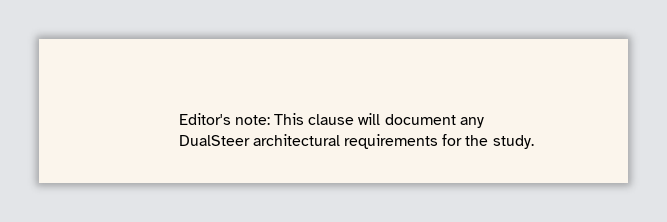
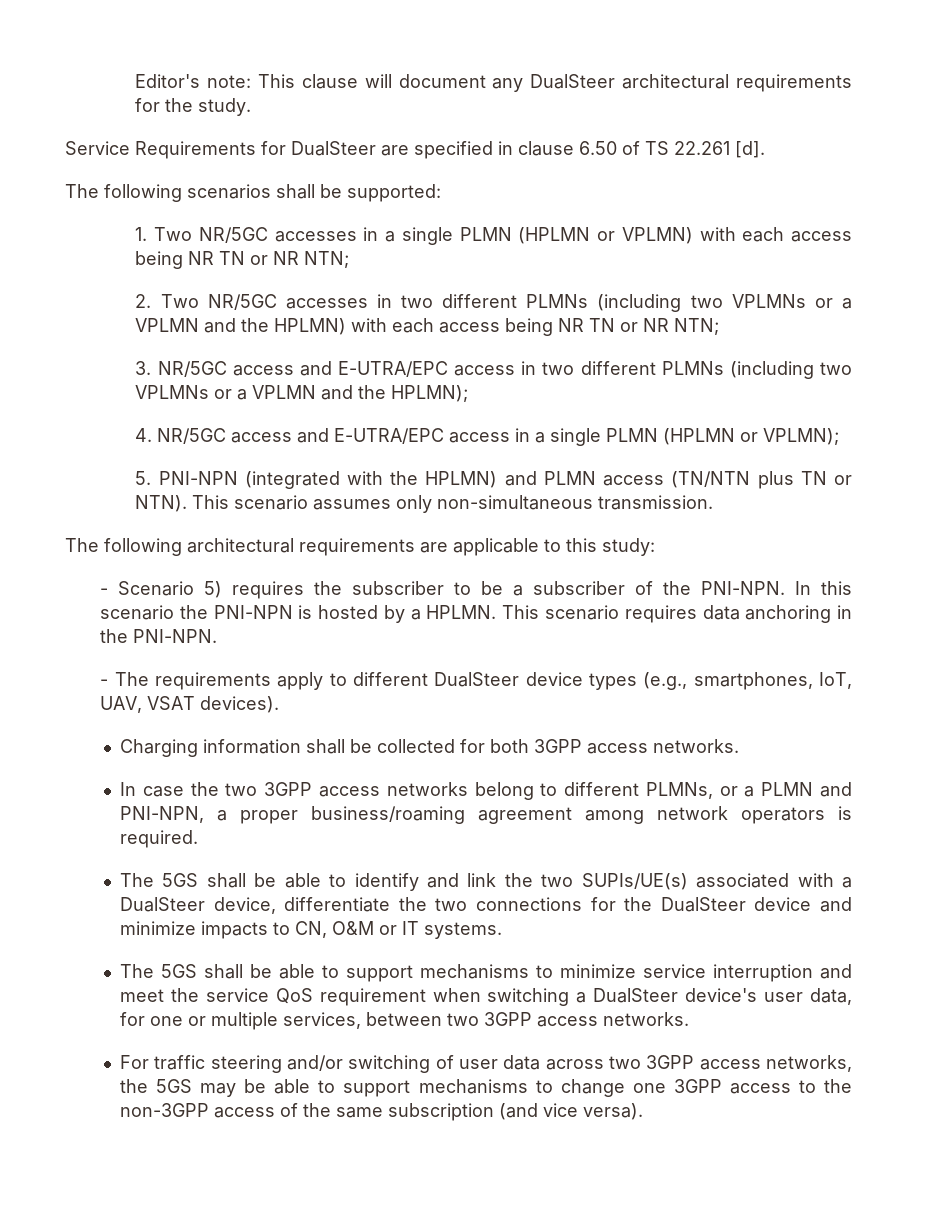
(534, 142) none -> [65,141,765,159] [65,184,441,202] [135,227,852,245] [135,251,350,269] [135,294,852,312] [135,318,720,336] [135,361,852,379] [135,385,469,402] [135,428,840,446] [135,471,853,489] [135,495,714,513] [65,538,655,556] [100,581,853,599] [100,605,853,623] [100,629,218,643] [100,672,852,690] [100,696,280,713] [120,739,740,757] [120,782,852,800] [120,806,852,824] [120,830,199,848] [120,873,853,891] [120,897,852,914] [120,921,503,939] [120,964,852,982] [120,988,852,1006] [120,1012,690,1030] [120,1055,853,1073] [120,1079,853,1097] [120,1103,644,1121] // Service Requirements for DualSteer are specified in clause 6.50 of TS 22.261 [d]. // The following scenarios shall be supported: // 1. Two NR/5GC accesses in a single PLMN (HPLMN or VPLMN) with each access being NR TN or NR NTN; // 2. Two NR/5GC accesses in two different PLMNs (including two VPLMNs or a VPLMN and the HPLMN) with each access being NR TN or NR NTN; // 3. NR/5GC access and E-UTRA/EPC access in two different PLMNs (including two VPLMNs or a VPLMN and the HPLMN); // 4. NR/5GC access and E-UTRA/EPC access in a single PLMN (HPLMN or VPLMN); // 5. PNI-NPN (integrated with the HPLMN) and PLMN access (TN/NTN plus TN or NTN). This scenario assumes only non-simultaneous transmission. // The following architectural requirements are applicable to this study: // - Scenario 5) requires the subscriber to be a subscriber of the PNI-NPN. In this scenario the PNI-NPN is hosted by a HPLMN. This scenario requires data anchoring in the PNI-NPN. // - The requirements apply to different DualSteer device types (e.g., smartphones, IoT, UAV, VSAT devices). // Charging information shall be collected for both 3GPP access networks. // In case the two 3GPP access networks belong to different PLMNs, or a PLMN and PNI-NPN, a proper business/roaming agreement among network operators is required. // The 5GS shall be able to identify and link the two SUPIs/UE(s) associated with a DualSteer device, differentiate the two connections for the DualSteer device and minimize impacts to CN, O&M or IT systems. // The 5GS shall be able to support mechanisms to minimize service interruption and meet the service QoS requirement when switching a DualSteer device's user data, for one or multiple services, between two 3GPP access networks. // For traffic steering and/or switching of user data across two 3GPP access networks, the 5GS may be able to support mechanisms to change one 3GPP access to the non-3GPP access of the same subscription (and vice versa).

